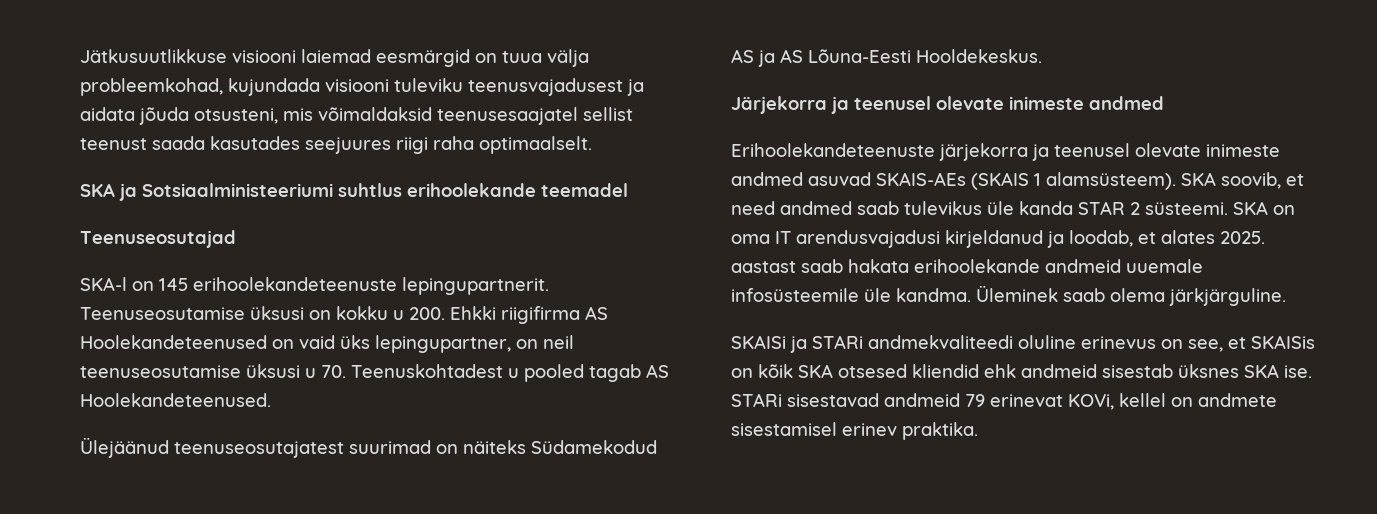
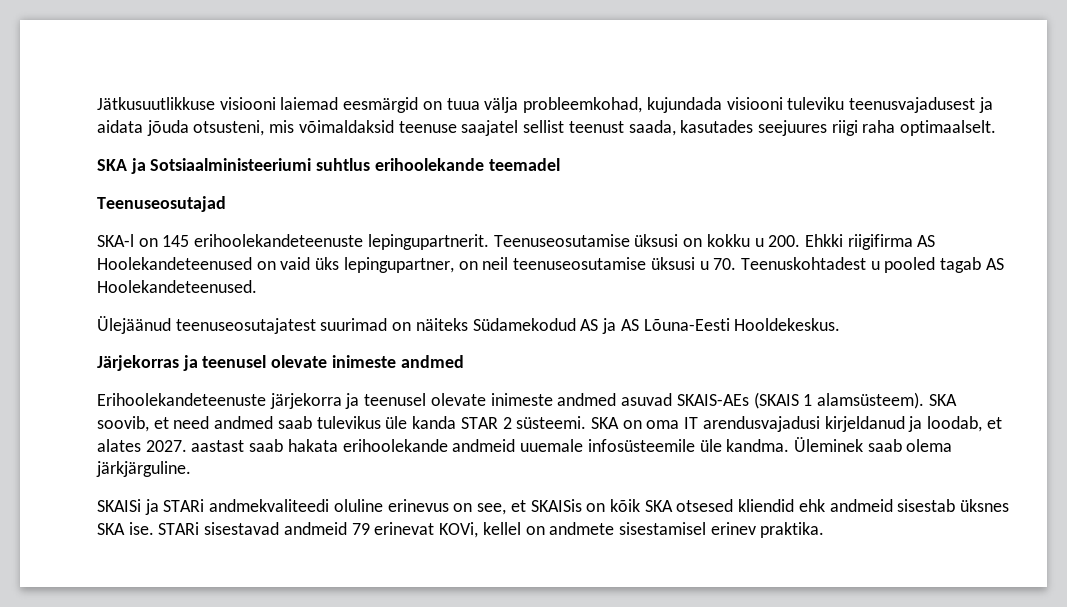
[437,107,578,125] teenusesaajatel -> [398,120,519,136] teenuse saajatel
[152,136,205,150] saada -> [628,120,676,136] saada,
[731,96,827,114] Järjekorra -> [97,355,179,371] Järjekorras
[1220,231,1265,244] 2025. -> [145,440,187,452] 2027.

